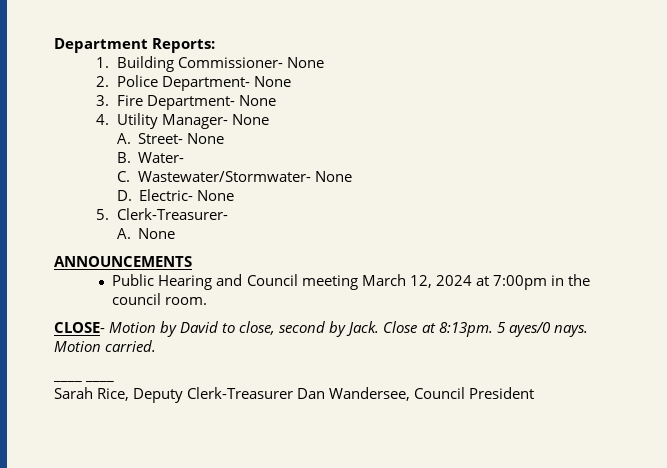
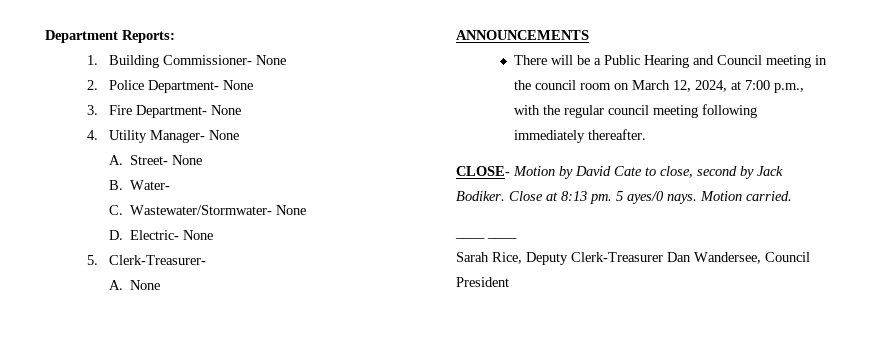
(192, 261) none -> [514,55,602,65] There will be a
[361,274,590,290] [112,293,208,305] March 12, 2024 at 7:00pm in the council room. -> [815,55,828,65] [514,80,805,93] [514,104,758,118] [514,129,647,143] in the council room on March 12, 2024, at 7:00 p.m., with the regular council meeting following immediately thereafter.
(219, 327) none -> [614,166,642,176] Cate
[346,321,493,337] Jack. Close at 8:13pm. -> [757,166,783,176] [456,191,612,204] Jack Bodiker. Close at 8:13 pm.

